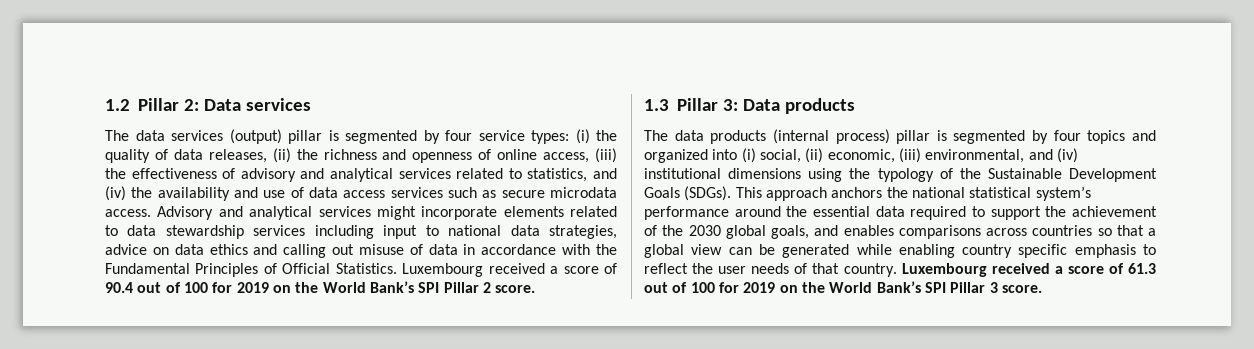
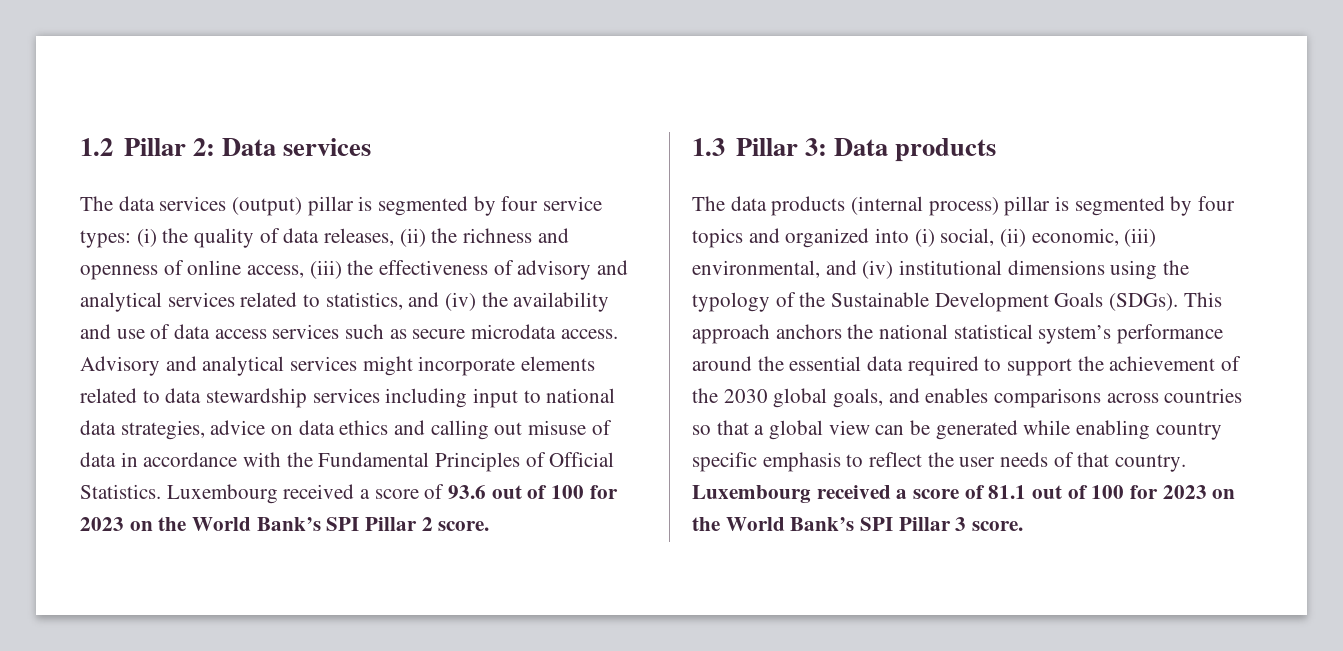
[105,282,269,293] 90.4 out of 100 for 2019 -> [448,485,618,499] [80,517,124,531] 93.6 out of 100 for 2023
[1128,263,1156,274] [644,282,776,293] 61.3 out of 100 for 2019 -> [988,485,1207,499] 81.1 out of 100 for 2023

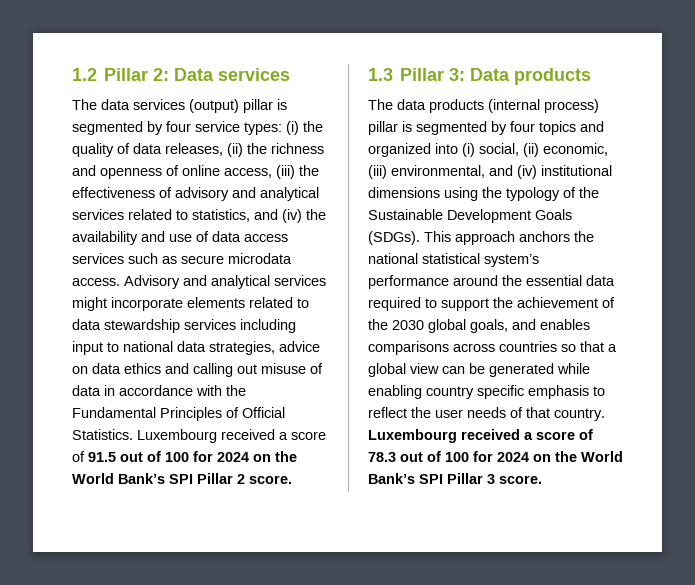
[448,485,618,499] [80,517,124,531] 93.6 out of 100 for 2023 -> [88,451,249,462] 91.5 out of 100 for 2024
[988,485,1207,499] 81.1 out of 100 for 2023 -> [368,451,529,462] 78.3 out of 100 for 2024

